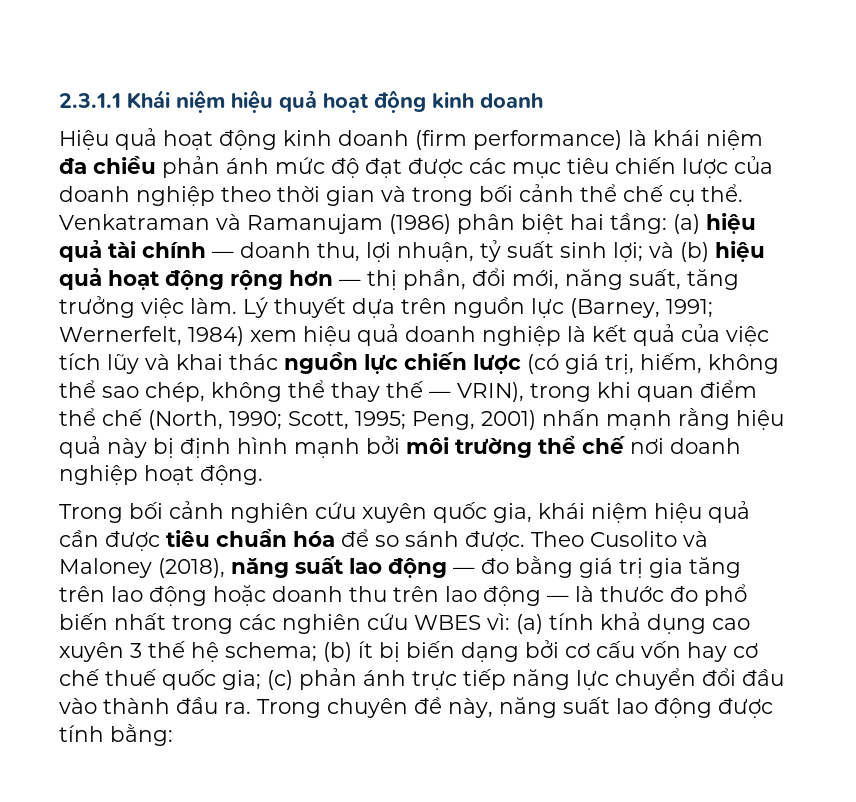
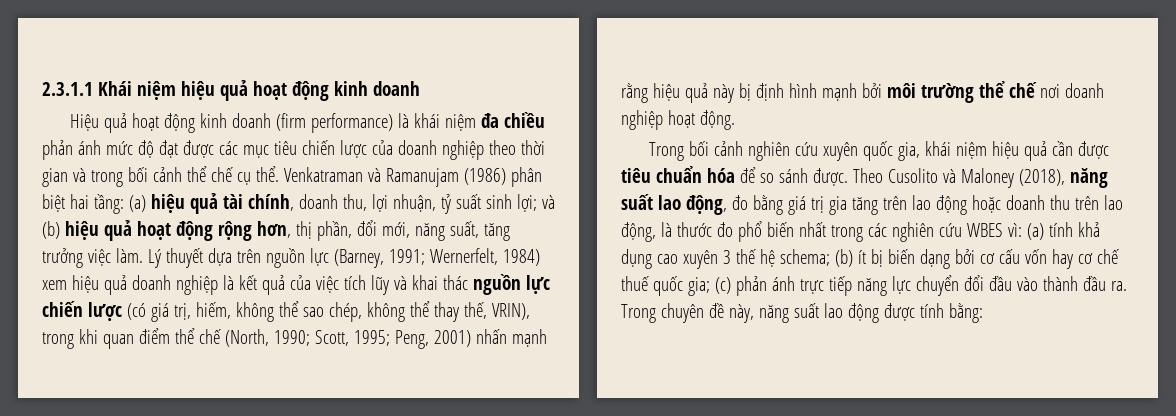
[142,242,234,258] chính — -> [247,194,294,211] chính,
[289,270,361,286] hơn — -> [256,221,291,238] hơn,
[386,381,451,398] thế — -> [463,302,487,319] thế,
[388,558,475,578] động — -> [685,195,727,215] động,
[483,586,569,606] động — -> [621,222,656,242] động,

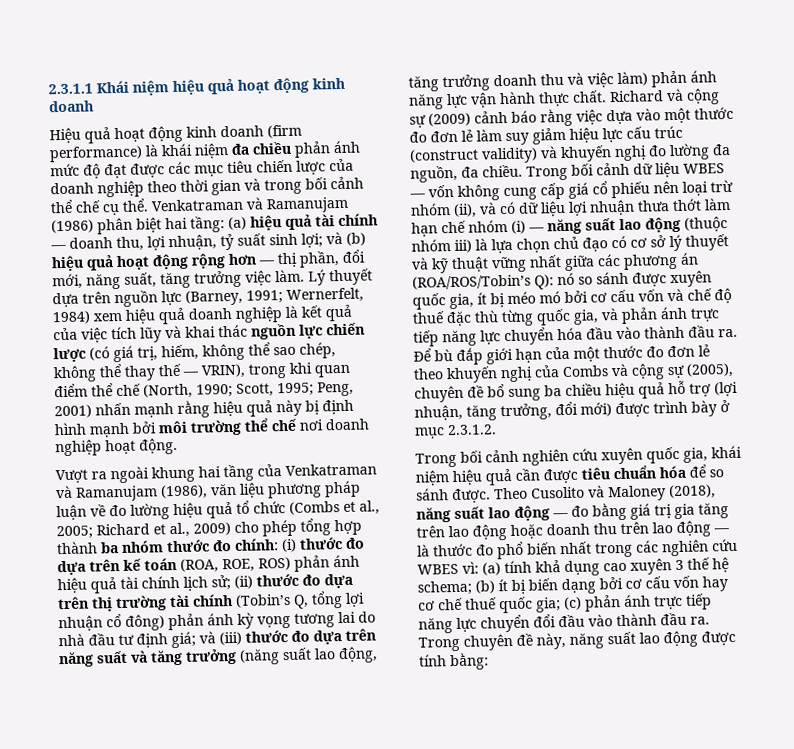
[247,194,294,211] chính, -> [338,213,378,227] [50,244,67,250] chính —
[256,221,291,238] hơn, -> [228,253,275,266] hơn —
[463,302,487,319] thế, -> [158,363,199,377] thế —
(735, 120) none -> [55,463,377,484] [55,480,361,502] [56,500,380,521] [56,518,362,540] [56,537,365,555] [57,554,360,576] [57,573,353,594] [57,591,365,612] [58,611,376,632] [58,628,376,649] [58,646,378,668] [408,70,717,92] [408,88,720,110] [409,106,734,128] [409,125,683,146] [409,143,731,164] [410,161,725,183] [409,179,733,201] [410,197,731,218] [411,216,728,237] [411,234,729,254] [411,252,699,274] [412,270,712,290] [412,287,732,310] [412,306,720,327] [413,325,738,347] [413,344,710,365] [413,362,734,384] [414,380,738,403] [414,400,730,421] [414,424,497,439] // Vượt ra ngoài khung hai tầng của Venkatraman và Ramanujam (1986), văn liệu phương pháp luận về đo lường hiệu quả tổ chức (Combs et al., 2005; Richard et al., 2009) cho phép tổng hợp thành ba nhóm thước đo chính: (i) thước đo dựa trên kế toán (ROA, ROE, ROS) phản ánh hiệu quả tài chính lịch sử; (ii) thước đo dựa trên thị trường tài chính (Tobin’s Q, tổng lợi nhuận cổ đông) phản ánh kỳ vọng tương lai do nhà đầu tư định giá; và (iii) thước đo dựa trên năng suất và tăng trưởng (năng suất lao động, tăng trưởng doanh thu và việc làm) phản ánh năng lực vận hành thực chất. Richard và cộng sự (2009) cảnh báo rằng việc dựa vào một thước đo đơn lẻ làm suy giảm hiệu lực cấu trúc (construct validity) và khuyến nghị đo lường đa nguồn, đa chiều. Trong bối cảnh dữ liệu WBES — vốn không cung cấp giá cổ phiếu nên loại trừ nhóm (ii), và có dữ liệu lợi nhuận thưa thớt làm hạn chế nhóm (i) — năng suất lao động (thuộc nhóm iii) là lựa chọn chủ đạo có cơ sở lý thuyết và kỹ thuật vững nhất giữa các phương án (ROA/ROS/Tobin’s Q): nó so sánh được xuyên quốc gia, ít bị méo mó bởi cơ cấu vốn và chế độ thuế đặc thù từng quốc gia, và phản ánh trực tiếp năng lực chuyển hóa đầu vào thành đầu ra. Để bù đắp giới hạn của một thước đo đơn lẻ theo khuyến nghị của Combs và cộng sự (2005), chuyên đề bổ sung ba chiều hiệu quả hỗ trợ (lợi nhuận, tăng trưởng, đổi mới) được trình bày ở mục 2.3.1.2.
[685,195,727,215] động, -> [514,505,569,521] động —
[621,222,656,242] động, -> [676,520,730,537] động —

